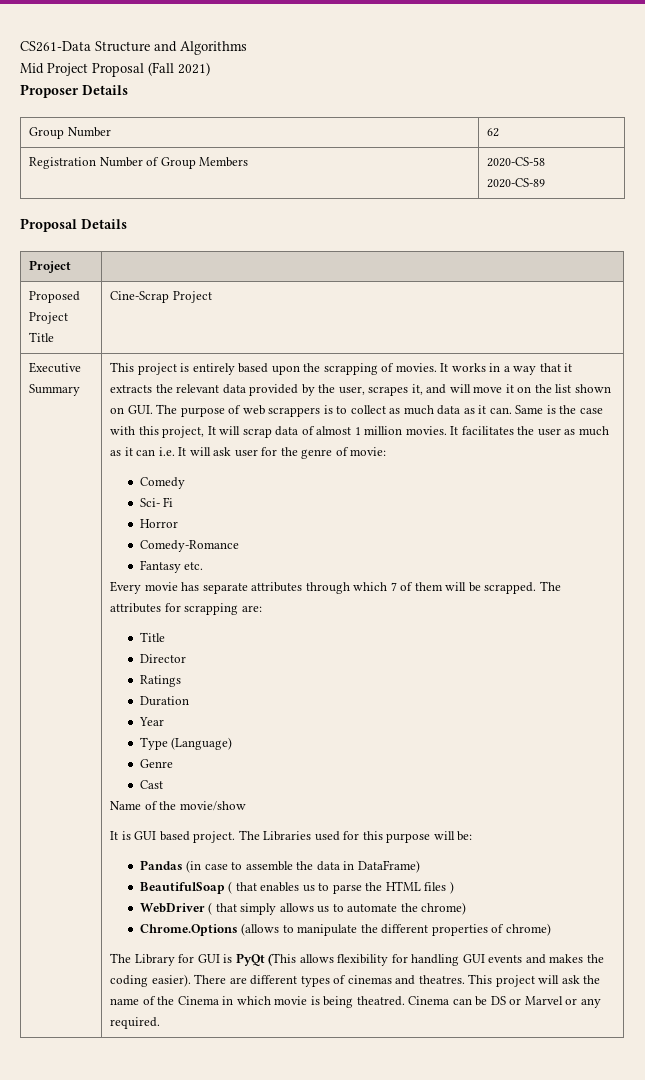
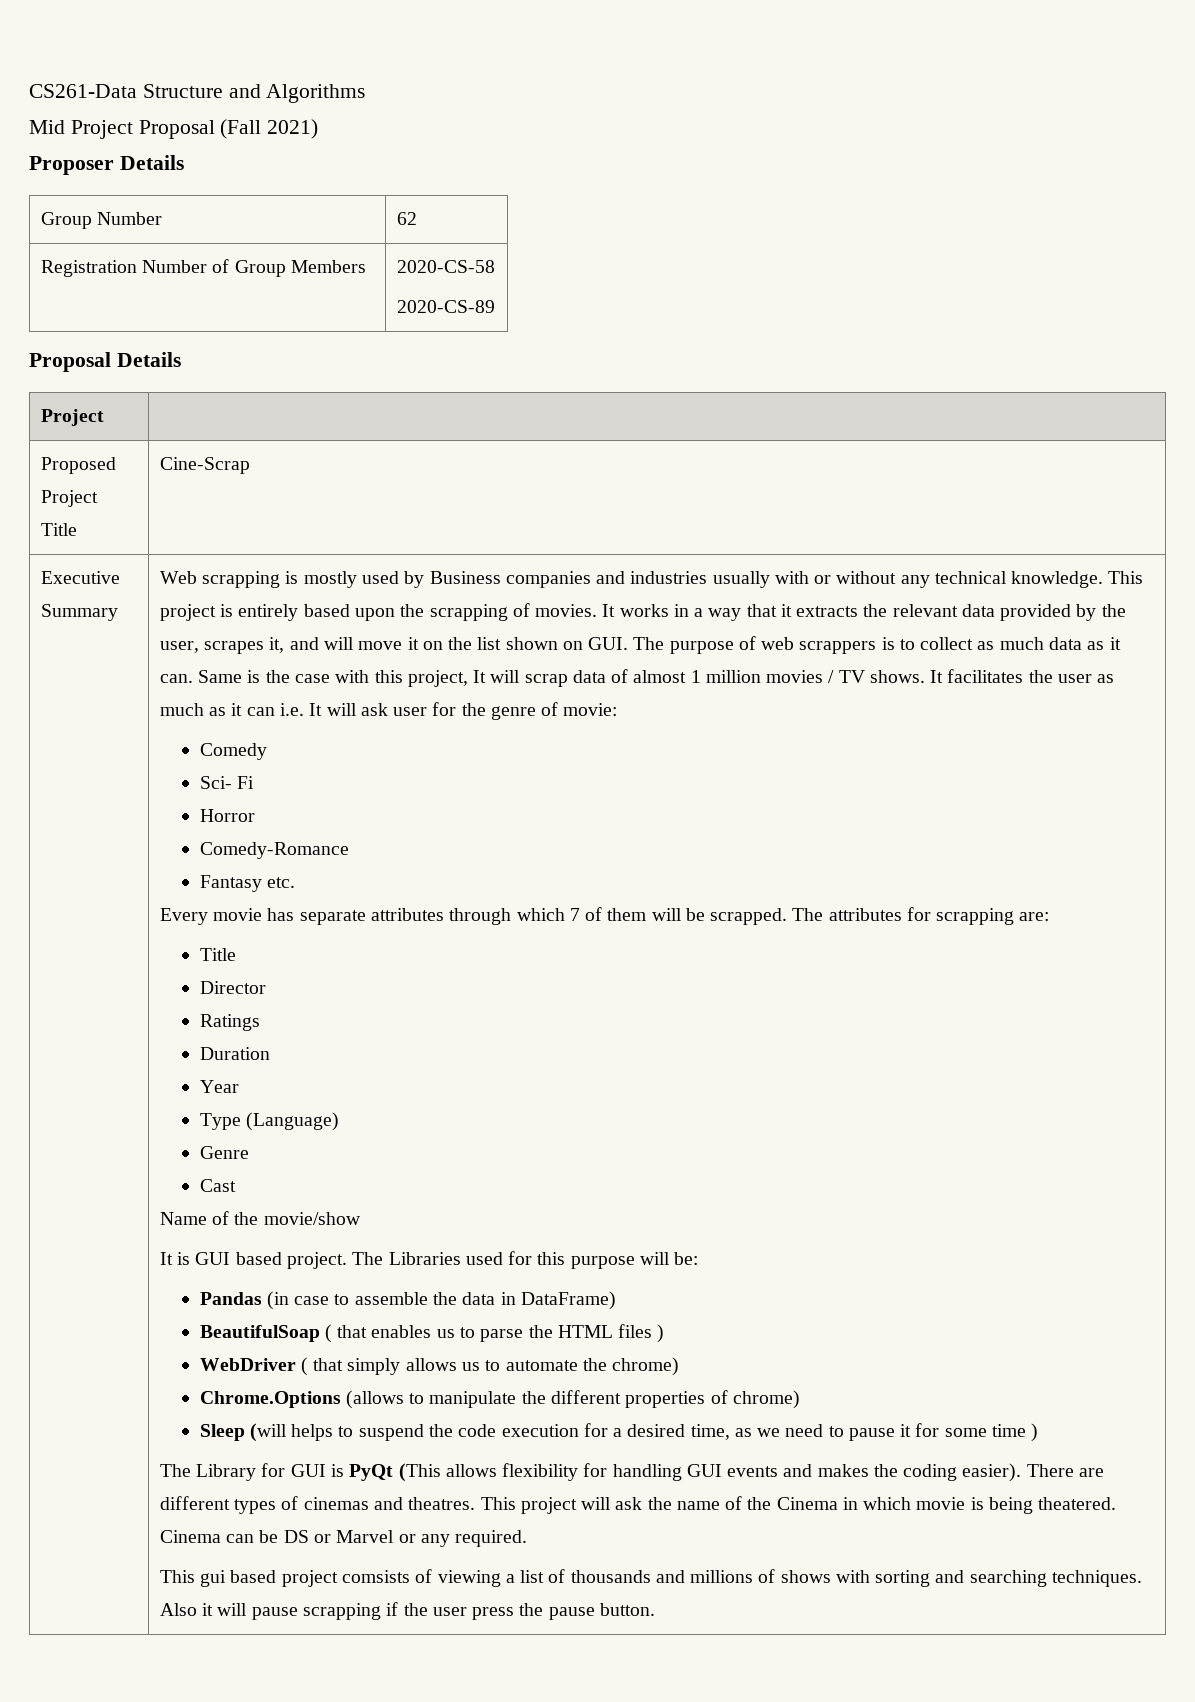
[172,291,212,303] Project -> (250, 465) none
(81, 390) none -> [159,571,1104,588] Web scrapping is mostly used by Business companies and industries usually with or without any technical knowledge.
[405,426,447,435] movies. -> [766,670,925,683] movies / TV shows.
(551, 929) none -> [199,1423,1039,1442] // Sleep (will helps to suspend the code execution for a desired time, as we need to pause it for some time )
[356,996,405,1006] theatred. -> [1038,1497,1117,1510] theatered.
(161, 1023) none -> [159,1569,1142,1587] [159,1602,655,1620] // This gui based project comsists of viewing a list of thousands and millions of shows with sorting and searching techniques. Also it will pause scrapping if the user press the pause button.

